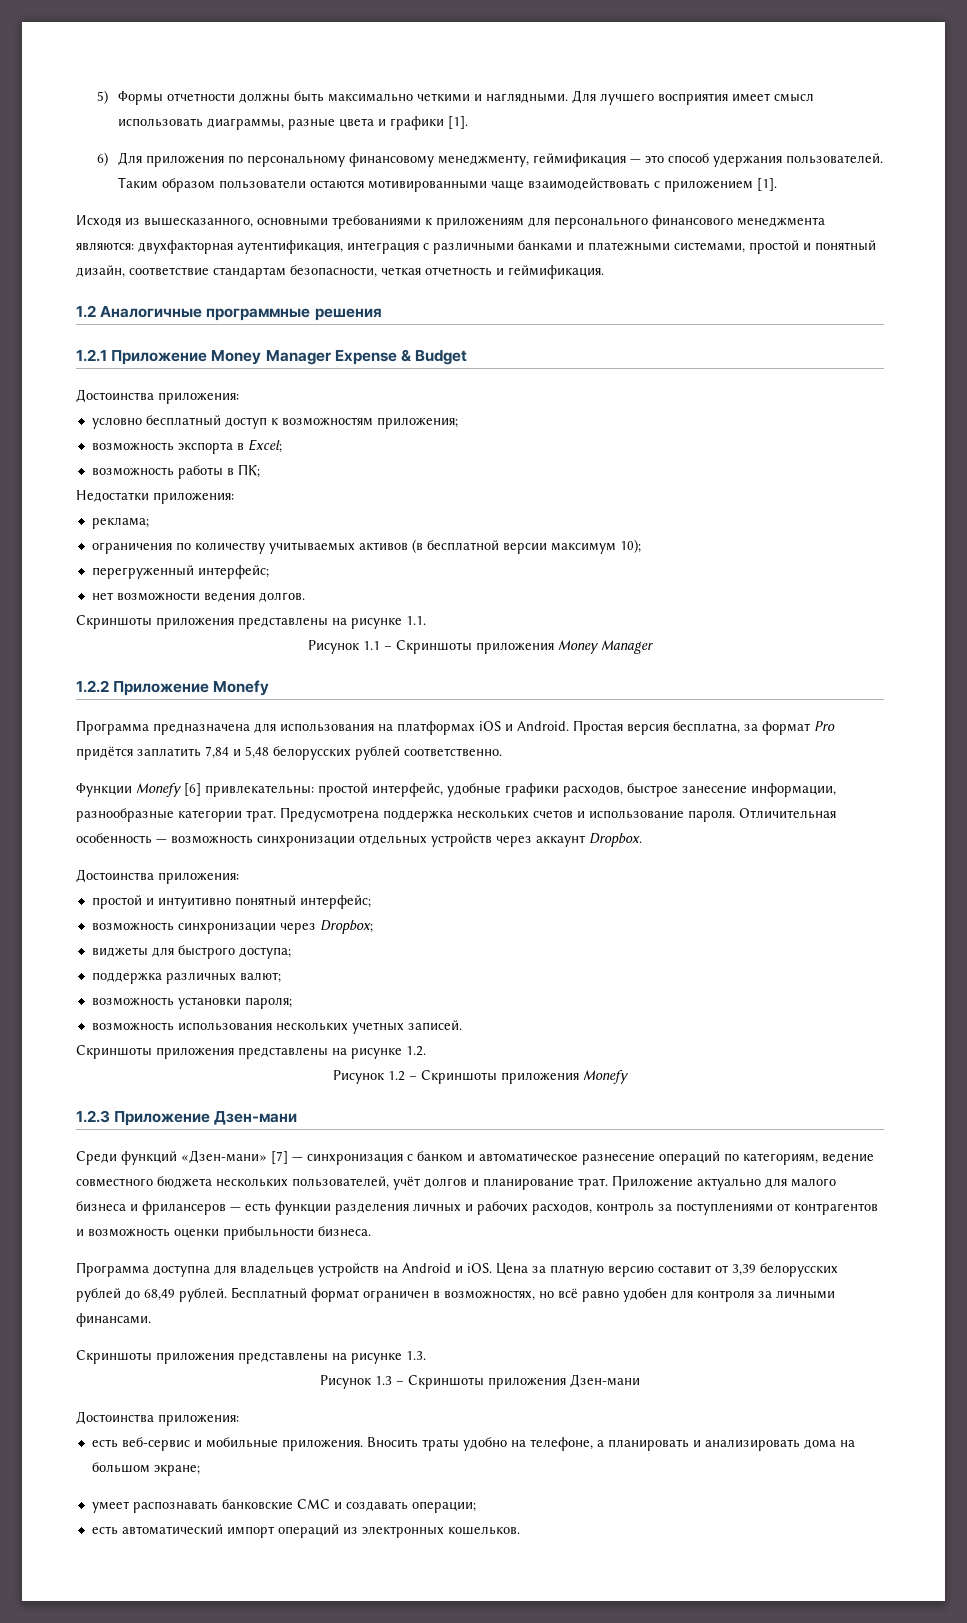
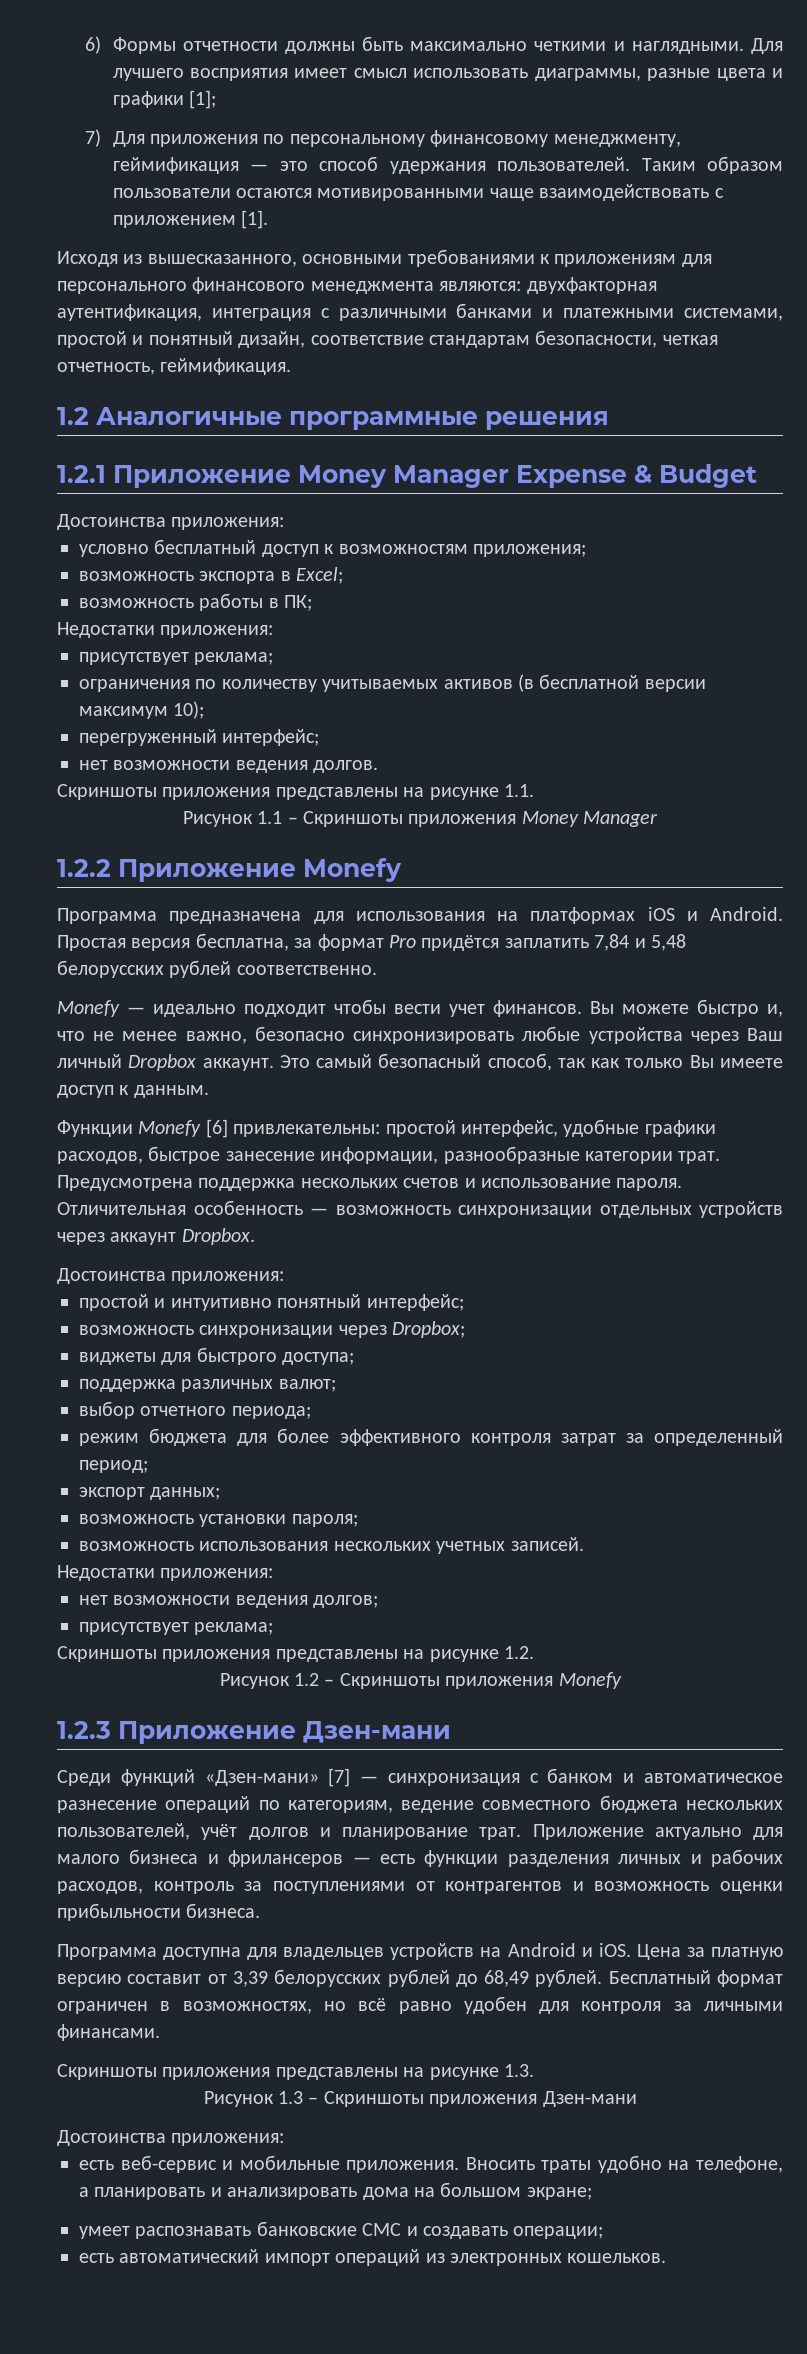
[96,90,108,104] 5) -> [84,36,101,54] 6)
[447,116,468,129] [96,152,108,166] [1]. // 6) -> [188,90,216,109] [84,129,101,147] [1]; // 7)
[425,267,504,276] отчетность и -> [57,362,155,375] отчетность,
(234, 498) none -> [79,652,189,665] присутствует
(502, 752) none -> [57,999,783,1017] [57,1026,783,1044] [57,1053,783,1071] [57,1085,209,1098] // Monefy — идеально подходит чтобы вести учет финансов. Вы можете быстро и, что не менее важно, безопасно синхронизировать любые устройства через Ваш личный Dropbox аккаунт. Это самый безопасный способ, так как только Вы имеете доступ к данным.
(281, 977) none -> [79,1401,311,1419] [79,1428,783,1446] [79,1460,148,1473] [79,1487,221,1500] // выбор отчетного периода; // режим бюджета для более эффективного контроля затрат за определенный период; // экспорт данных;
(462, 1025) none -> [57,1565,274,1581] [79,1595,379,1608] [79,1622,274,1635] // Недостатки приложения: // нет возможности ведения долгов; // присутствует реклама;

